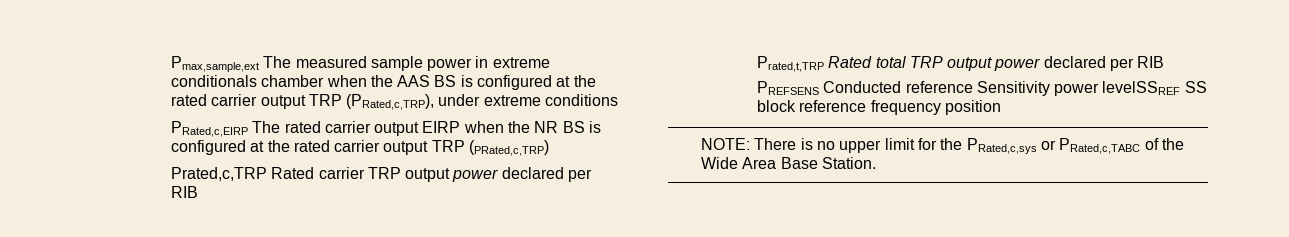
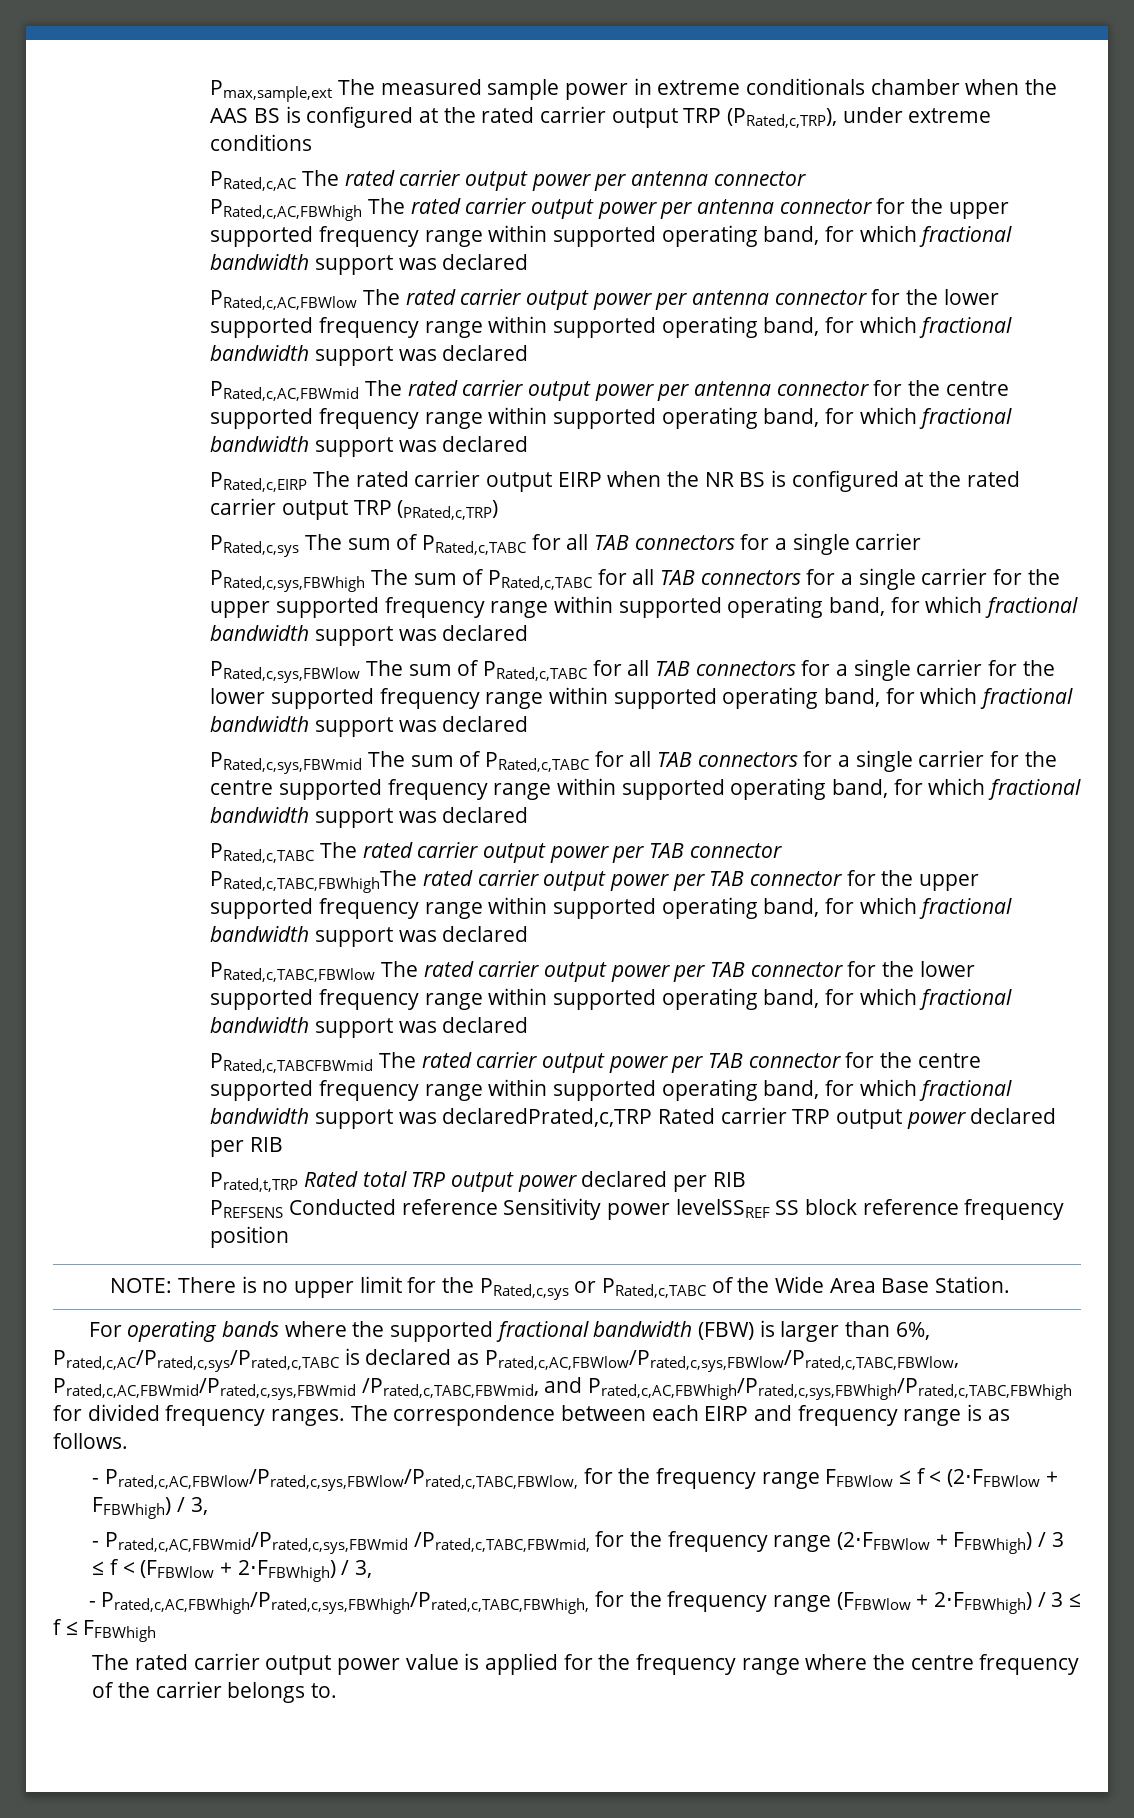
(619, 100) none -> [210,170,806,191] [210,198,1009,221] [210,225,1013,247] [210,254,529,275] [210,289,999,310] [210,316,1013,338] [210,345,529,366] [210,380,1009,401] [210,407,1013,429] [210,436,529,457] // PRated,c,AC The rated carrier output power per antenna connector // PRated,c,AC,FBWhigh The rated carrier output power per antenna connector for the upper supported frequency range within supported operating band, for which fractional bandwidth support was declared // PRated,c,AC,FBWlow The rated carrier output power per antenna connector for the lower supported frequency range within supported operating band, for which fractional bandwidth support was declared // PRated,c,AC,FBWmid The rated carrier output power per antenna connector for the centre supported frequency range within supported operating band, for which fractional bandwidth support was declared
[170,167,267,181] Prated,c,TRP -> [210,533,922,557] [210,568,1060,592] [210,596,1078,618] [210,625,529,646] [210,659,1055,683] [210,687,1073,709] [210,716,529,737] [210,750,1057,774] [210,778,1081,800] [210,807,529,828] [210,842,782,863] [210,870,979,893] [210,897,1013,919] [210,926,529,947] [210,961,975,982] [210,988,1013,1010] [210,1017,529,1038] [210,1052,981,1073] [210,1079,1013,1101] [210,1108,653,1129] PRated,c,sys The sum of PRated,c,TABC for all TAB connectors for a single carrier // PRated,c,sys,FBWhigh The sum of PRated,c,TABC for all TAB connectors for a single carrier for the upper supported frequency range within supported operating band, for which fractional bandwidth support was declared // PRated,c,sys,FBWlow The sum of PRated,c,TABC for all TAB connectors for a single carrier for the lower supported frequency range within supported operating band, for which fractional bandwidth support was declared // PRated,c,sys,FBWmid The sum of PRated,c,TABC for all TAB connectors for a single carrier for the centre supported frequency range within supported operating band, for which fractional bandwidth support was declared // PRated,c,TABC The rated carrier output power per TAB connector // PRated,c,TABC,FBWhighThe rated carrier output power per TAB connector for the upper supported frequency range within supported operating band, for which fractional bandwidth support was declared // PRated,c,TABC,FBWlow The rated carrier output power per TAB connector for the lower supported frequency range within supported operating band, for which fractional bandwidth support was declared // PRated,c,TABCFBWmid The rated carrier output power per TAB connector for the centre supported frequency range within supported operating band, for which fractional bandwidth support was declaredPrated,c,TRP
(877, 163) none -> [88,1320,930,1342] [53,1348,959,1372] [53,1377,1072,1400] [53,1404,1010,1426] [53,1433,128,1449] [92,1468,1058,1491] [92,1497,208,1519] [92,1531,1064,1554] [92,1559,373,1582] [88,1591,1081,1614] [53,1619,157,1642] [92,1653,1080,1675] [92,1681,338,1703] // For operating bands where the supported fractional bandwidth (FBW) is larger than 6%, Prated,c,AC/Prated,c,sys/Prated,c,TABC is declared as Prated,c,AC,FBWlow/Prated,c,sys,FBWlow/Prated,c,TABC,FBWlow, Prated,c,AC,FBWmid/Prated,c,sys,FBWmid /Prated,c,TABC,FBWmid, and Prated,c,AC,FBWhigh/Prated,c,sys,FBWhigh/Prated,c,TABC,FBWhigh for divided frequency ranges. The correspondence between each EIRP and frequency range is as follows. // - Prated,c,AC,FBWlow/Prated,c,sys,FBWlow/Prated,c,TABC,FBWlow, for the frequency range FFBWlow ≤ f < (2⋅FFBWlow + FFBWhigh) / 3, // - Prated,c,AC,FBWmid/Prated,c,sys,FBWmid /Prated,c,TABC,FBWmid, for the frequency range (2⋅FFBWlow + FFBWhigh) / 3 ≤ f < (FFBWlow + 2⋅FFBWhigh) / 3, // - Prated,c,AC,FBWhigh/Prated,c,sys,FBWhigh/Prated,c,TABC,FBWhigh, for the frequency range (FFBWlow + 2⋅FFBWhigh) / 3 ≤ f ≤ FFBWhigh // The rated carrier output power value is applied for the frequency range where the centre frequency of the carrier belongs to.

